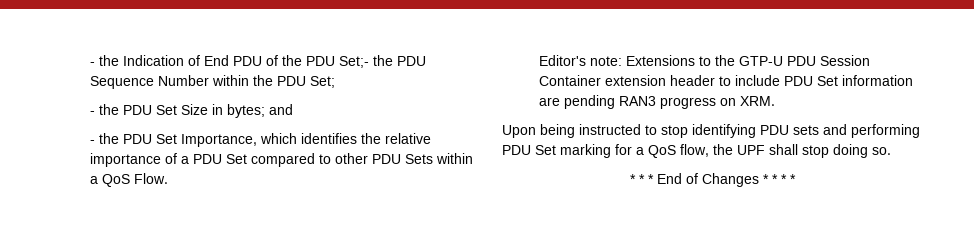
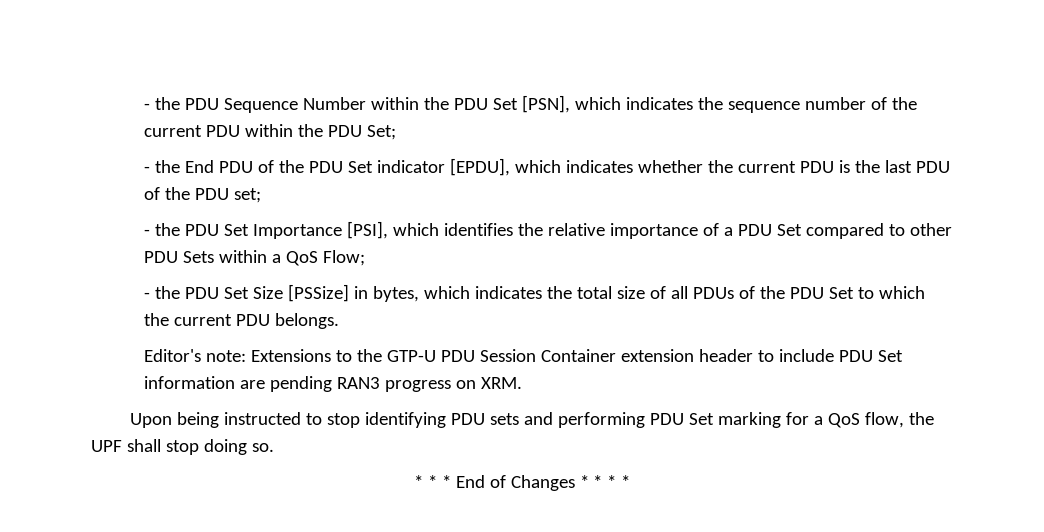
[90,55,394,68] - the Indication of End PDU of the PDU Set;- the -> [144,97,181,110] - the
[310,76,336,88] [90,104,294,118] [90,133,258,147] Set; // - the PDU Set Size in bytes; and // - the PDU Set Importance, -> [493,95,918,113] [144,124,397,140] [144,158,951,176] [144,187,262,203] [144,221,389,239] Set [PSN], which indicates the sequence number of the current PDU within the PDU Set; // - the End PDU of the PDU Set indicator [EPDU], which indicates whether the current PDU is the last PDU of the PDU set; // - the PDU Set Importance [PSI],
[134,173,169,184] Flow. -> [323,250,366,266] [144,284,926,302] [144,313,340,329] Flow; // - the PDU Set Size [PSSize] in bytes, which indicates the total size of all PDUs of the PDU Set to which the current PDU belongs.

